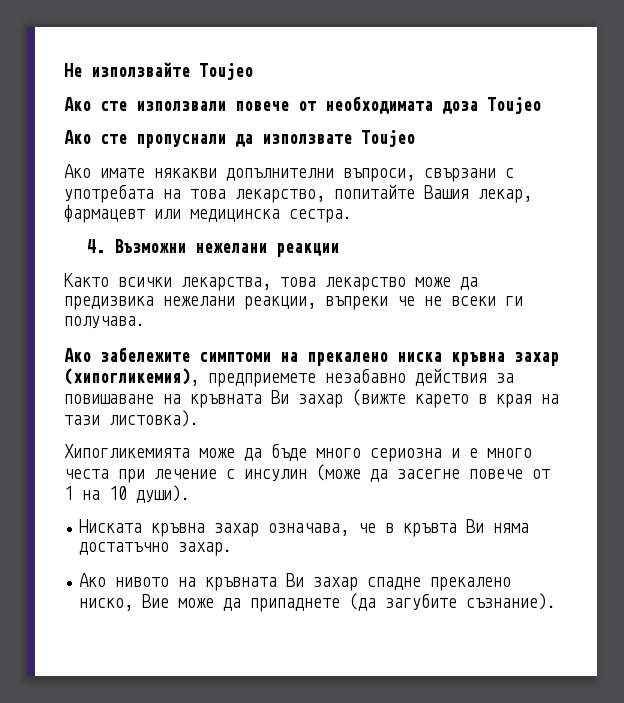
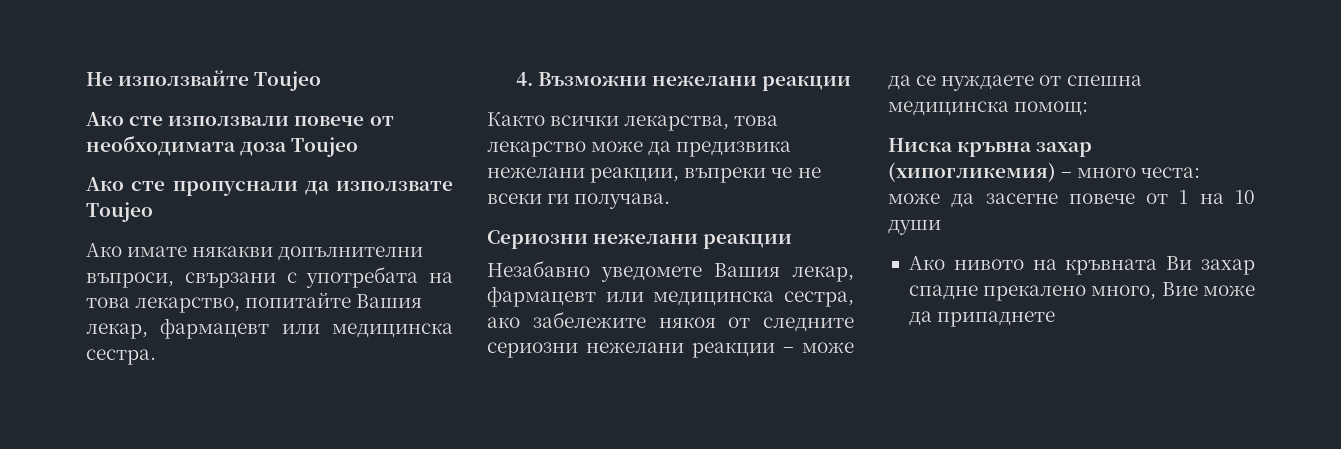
[64,347,559,366] [64,368,514,387] [64,389,559,408] [64,410,199,427] [64,443,532,462] [64,464,361,483] Ако забележите симптоми на прекалено ниска кръвна захар (хипогликемия), предприемете незабавно действия за повишаване на кръвната Ви захар (вижте карето в края на тази листовка). // Хипогликемията може да бъде много сериозна и е много честа при лечение с инсулин (може -> [487,230,793,249] [487,260,854,282] [487,286,854,307] [487,311,854,332] [487,342,854,358] [888,75,1142,91] [888,101,1089,116] [888,138,1093,157] [888,162,1201,182] [888,193,940,204] Сериозни нежелани реакции // Незабавно уведомете Вашия лекар, фармацевт или медицинска сестра, ако забележите някоя от следните сериозни нежелани реакции – може да се нуждаете от спешна медицинска помощ: // Ниска кръвна захар (хипогликемия) – много честа: може
[136,485,190,503] [79,519,530,537] [79,542,233,556] души). // Ниската кръвна захар означава, че в кръвта Ви няма достатъчно захар. -> [888,220,941,235] души
[79,598,134,611] ниско, -> [1091,285,1157,300] много,
[349,593,557,611] (да загубите съзнание). -> (1056, 319) none

